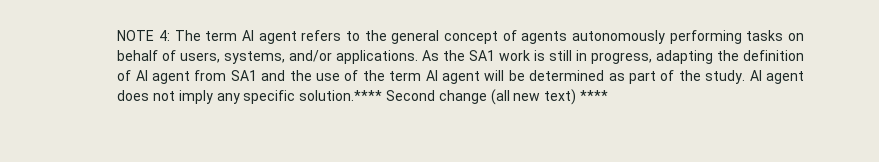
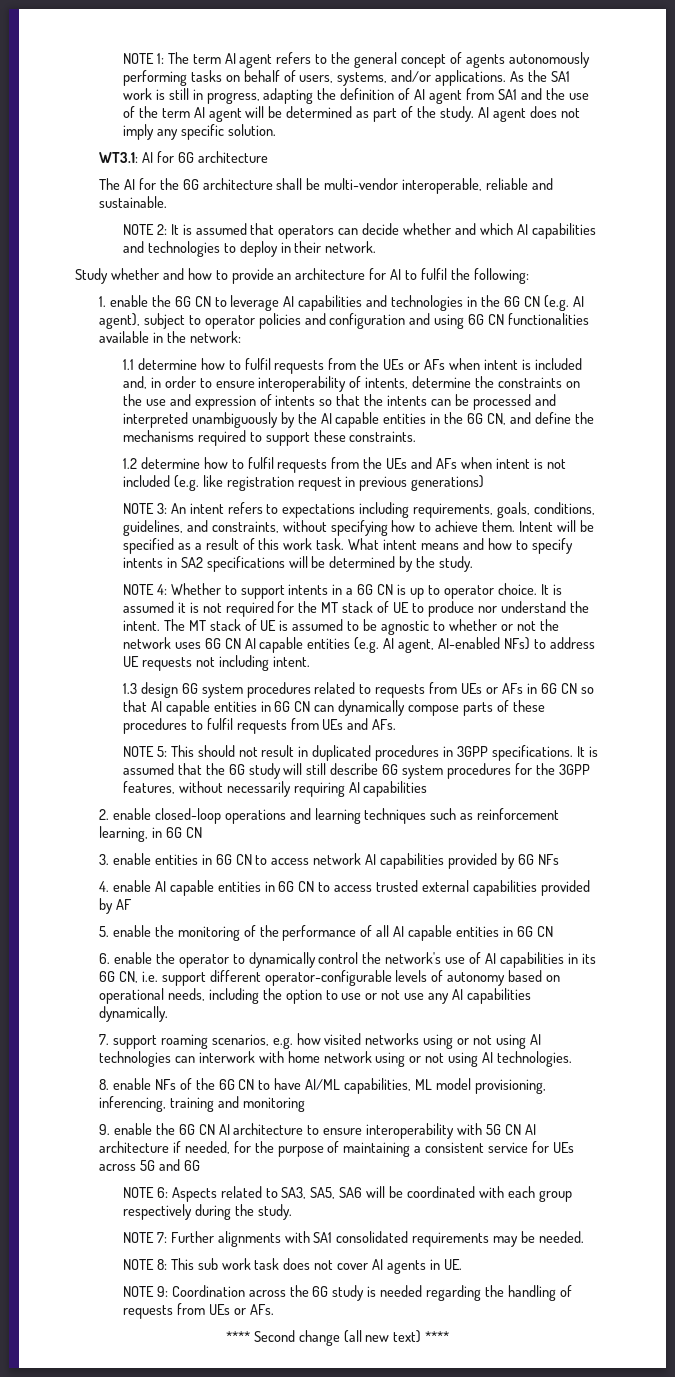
[117,30,170,41] NOTE 4: -> [122,53,164,64] NOTE 1:
[299,90,383,101] solution.**** -> [227,124,276,136] [98,151,268,163] [98,178,554,194] [98,196,167,208] [122,223,596,239] [122,241,377,257] [75,268,529,284] [98,295,584,311] [98,313,590,329] [98,331,241,343] [122,358,582,374] [122,376,580,392] [122,394,556,410] [122,412,594,428] [122,430,417,446] [122,457,566,473] [122,475,485,491] [122,502,596,518] [122,520,594,536] [122,538,573,554] [122,556,474,572] [122,583,562,599] [122,601,589,617] [122,619,559,635] [122,637,595,653] [122,655,310,671] [122,682,594,698] [122,700,545,716] [122,718,397,734] [122,745,598,761] [122,763,590,779] [122,781,428,797] [98,808,560,824] [98,826,202,842] [98,853,559,869] [98,880,590,896] [98,898,132,914] [98,925,553,941] [98,952,596,968] [98,970,561,986] [98,988,531,1004] [98,1006,168,1022] [98,1033,541,1049] [98,1051,573,1067] [98,1078,546,1094] [98,1096,305,1112] [98,1123,536,1139] [98,1141,574,1157] [98,1159,200,1171] [122,1186,572,1202] [122,1204,292,1220] [122,1231,585,1247] [122,1258,462,1274] [122,1285,572,1301] [122,1303,274,1319] [225,1331,250,1342] solution. // WT3.1: AI for 6G architecture // The AI for the 6G architecture shall be multi-vendor interoperable, reliable and sustainable. // NOTE 2: It is assumed that operators can decide whether and which AI capabilities and technologies to deploy in their network. // Study whether and how to provide an architecture for AI to fulfil the following: // 1. enable the 6G CN to leverage AI capabilities and technologies in the 6G CN (e.g. AI agent), subject to operator policies and configuration and using 6G CN functionalities available in the network: // 1.1 determine how to fulfil requests from the UEs or AFs when intent is included and, in order to ensure interoperability of intents, determine the constraints on the use and expression of intents so that the intents can be processed and interpreted unambiguously by the AI capable entities in the 6G CN, and define the mechanisms required to support these constraints. // 1.2 determine how to fulfil requests from the UEs and AFs when intent is not included (e.g. like registration request in previous generations) // NOTE 3: An intent refers to expectations including requirements, goals, conditions, guidelines, and constraints, without specifying how to achieve them. Intent will be specified as a result of this work task. What intent means and how to specify intents in SA2 specifications will be determined by the study. // NOTE 4: Whether to support intents in a 6G CN is up to operator choice. It is assumed it is not required for the MT stack of UE to produce nor understand the intent. The MT stack of UE is assumed to be agnostic to whether or not the network uses 6G CN AI capable entities (e.g. AI agent, AI-enabled NFs) to address UE requests not including intent. // 1.3 design 6G system procedures related to requests from UEs or AFs in 6G CN so that AI capable entities in 6G CN can dynamically compose parts of these procedures to fulfil requests from UEs and AFs. // NOTE 5: This should not result in duplicated procedures in 3GPP specifications. It is assumed that the 6G study will still describe 6G system procedures for the 3GPP features, without necessarily requiring AI capabilities // 2. enable closed-loop operations and learning techniques such as reinforcement learning, in 6G CN // 3. enable entities in 6G CN to access network AI capabilities provided by 6G NFs // 4. enable AI capable entities in 6G CN to access trusted external capabilities provided by AF // 5. enable the monitoring of the performance of all AI capable entities in 6G CN // 6. enable the operator to dynamically control the network's use of AI capabilities in its 6G CN, i.e. support different operator-configurable levels of autonomy based on operational needs, including the option to use or not use any AI capabilities dynamically. // 7. support roaming scenarios, e.g. how visited networks using or not using AI technologies can interwork with home network using or not using AI technologies. // 8. enable NFs of the 6G CN to have AI/ML capabilities, ML model provisioning, inferencing, training and monitoring // 9. enable the 6G CN AI architecture to ensure interoperability with 5G CN AI architecture if needed, for the purpose of maintaining a consistent service for UEs across 5G and 6G // NOTE 6: Aspects related to SA3, SA5, SA6 will be coordinated with each group respectively during the study. // NOTE 7: Further alignments with SA1 consolidated requirements may be needed. // NOTE 8: This sub work task does not cover AI agents in UE. // NOTE 9: Coordination across the 6G study is needed regarding the handling of requests from UEs or AFs. // ****

